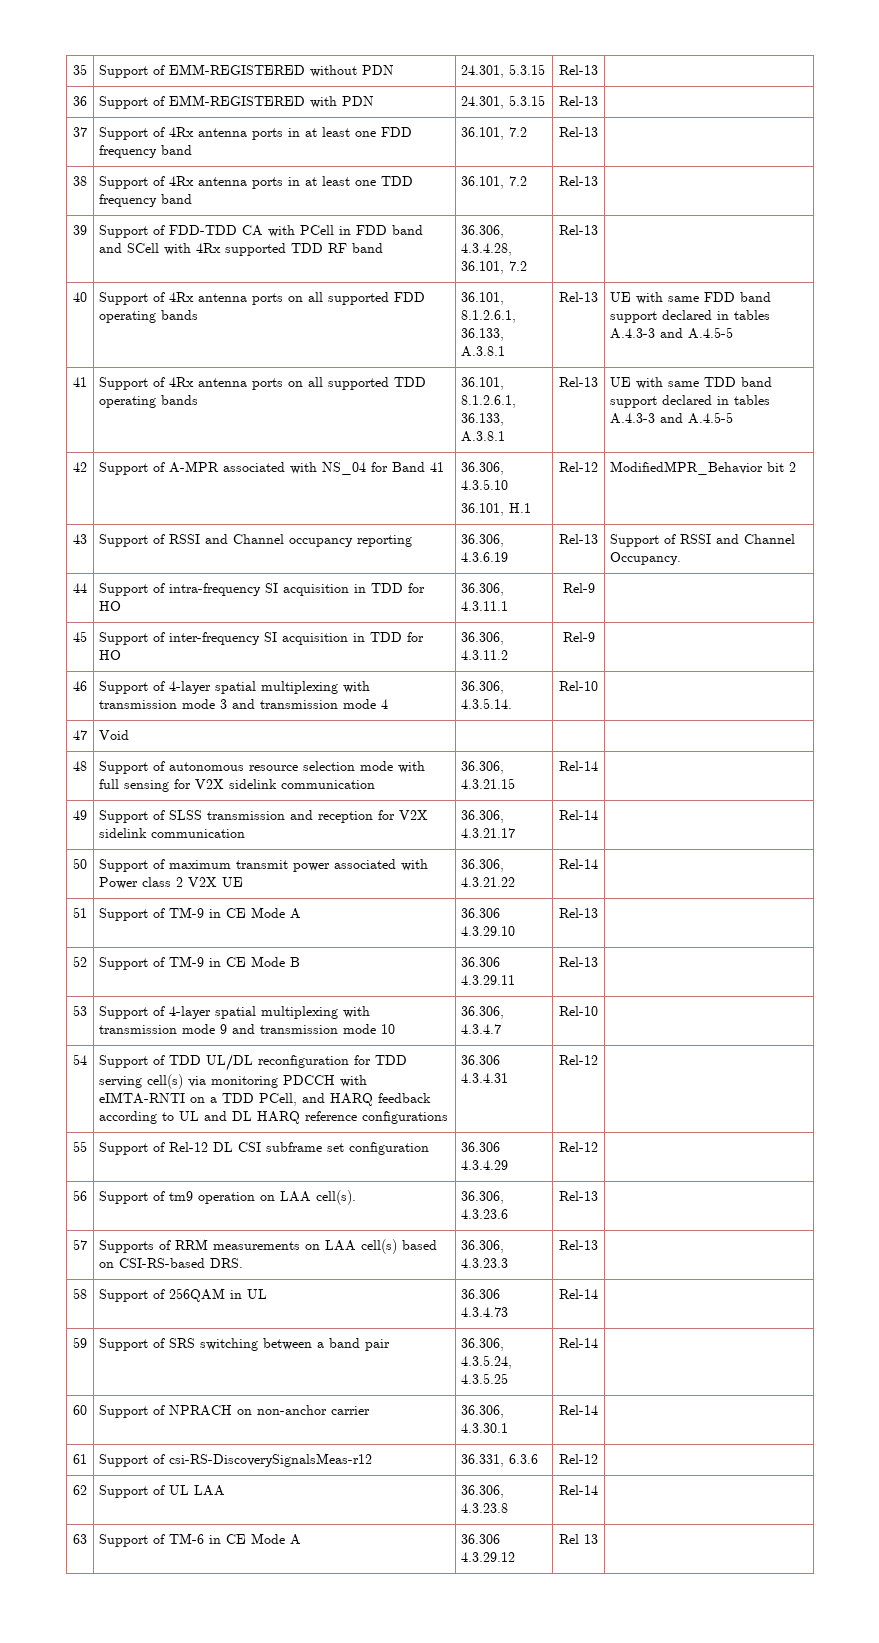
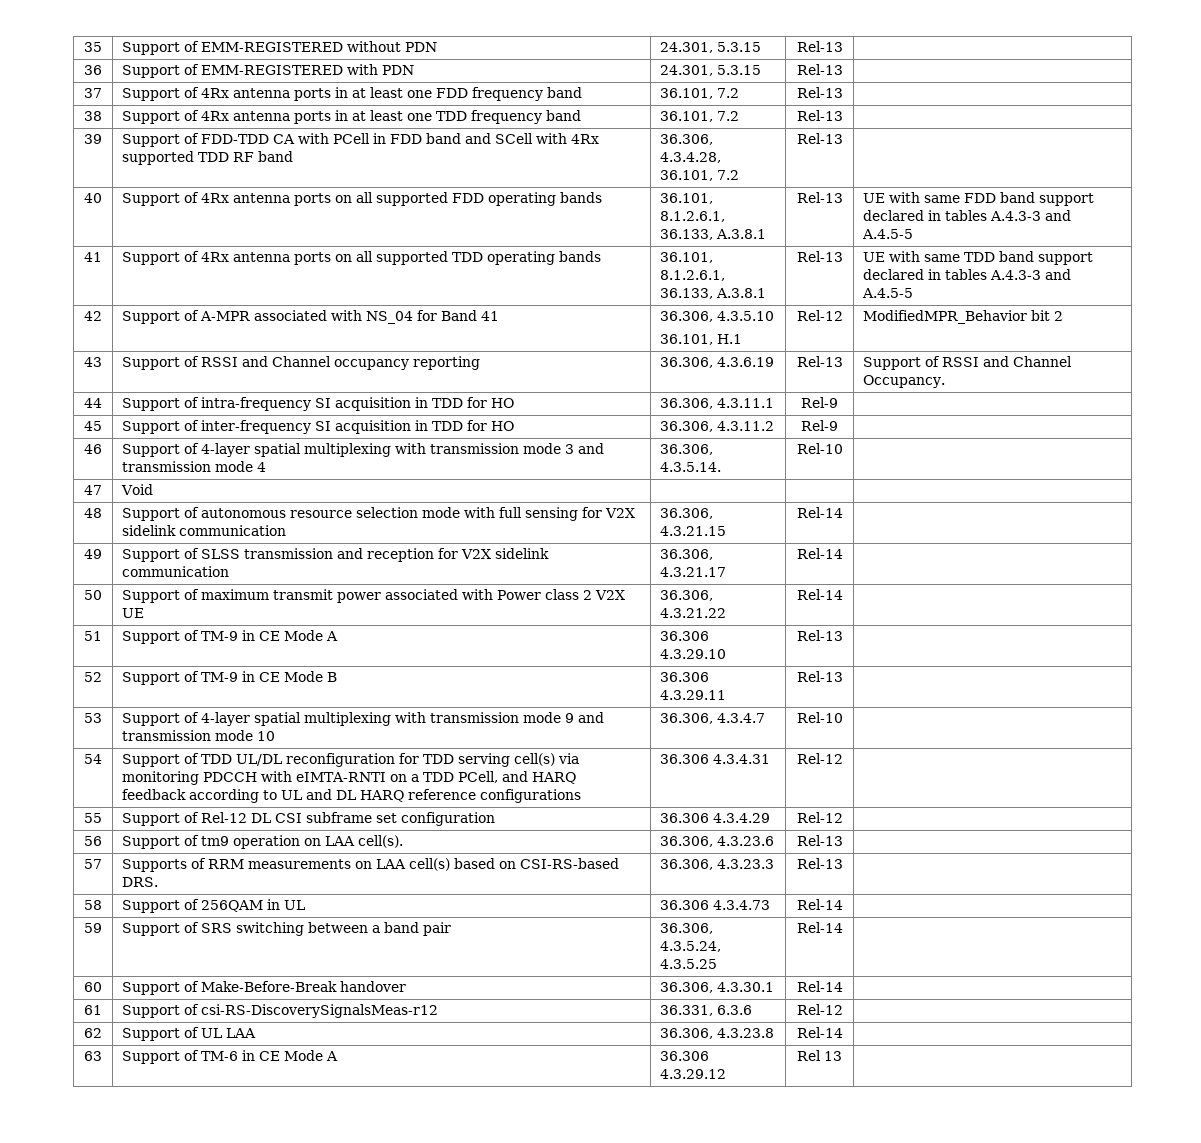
[169,1405,371,1416] NPRACH on non-anchor carrier -> [201,981,407,992] Make-Before-Break handover

